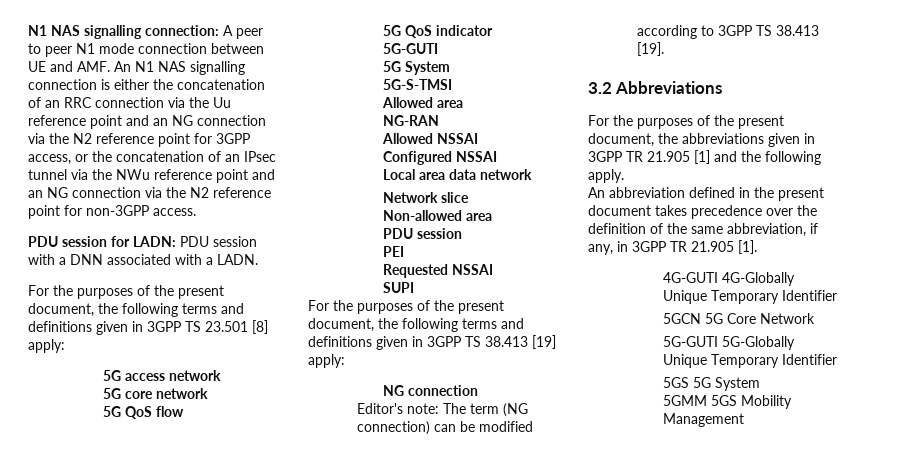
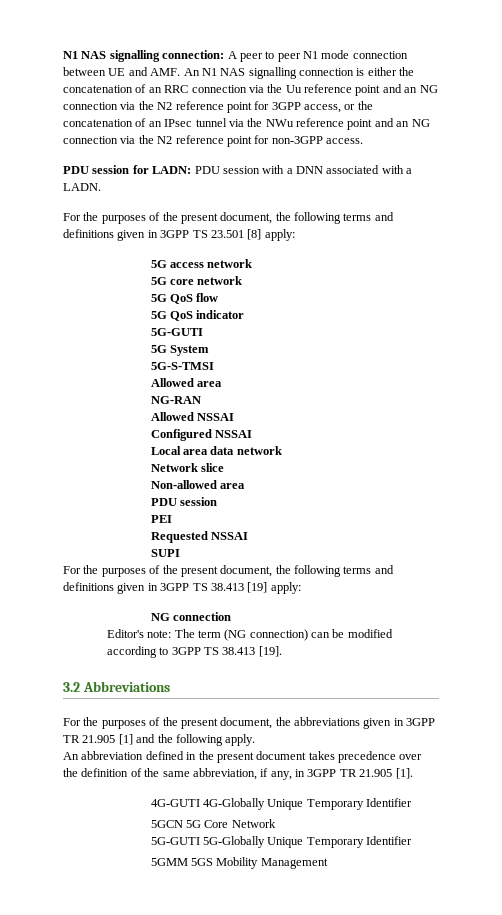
[663,377,760,391] // 5GS 5G System -> (413, 840) none

